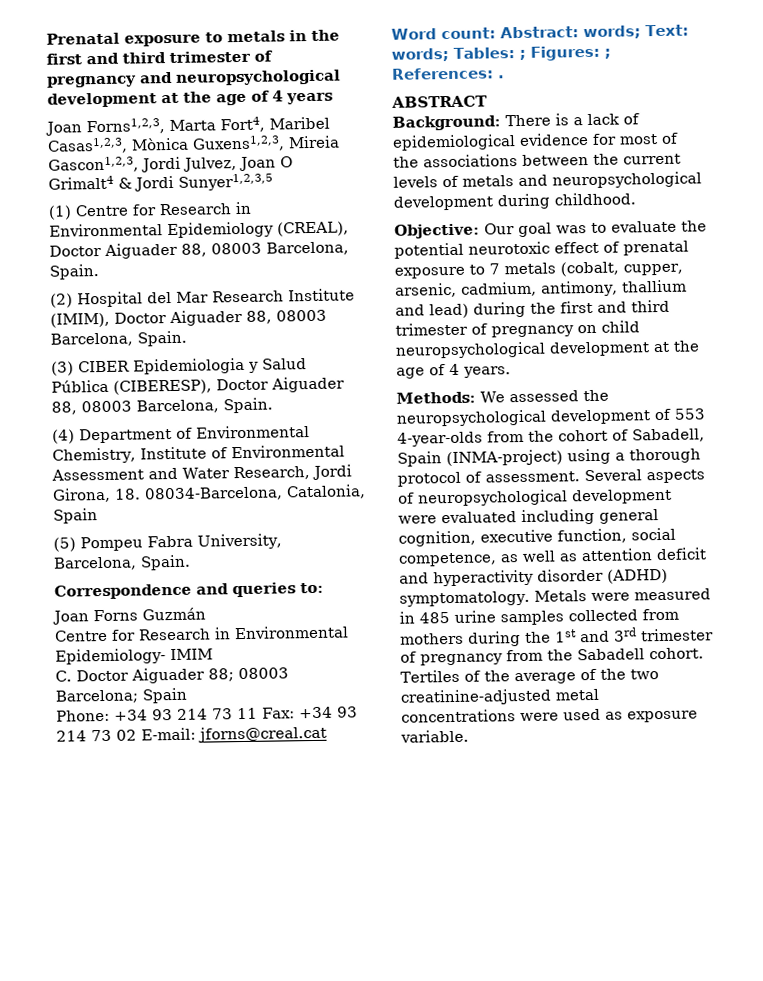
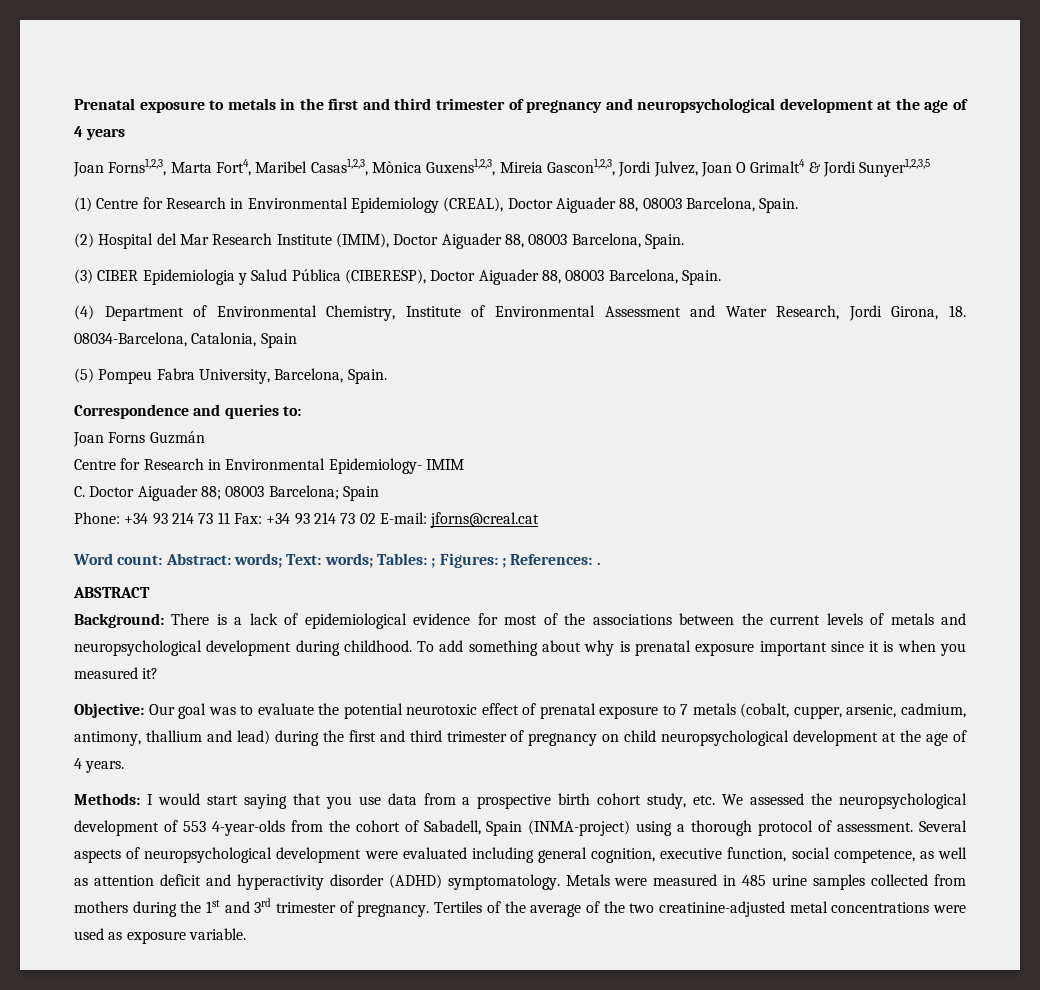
(636, 199) none -> [417,640,966,656] [74,667,159,679] To add something about why is prenatal exposure important since it is when you measured it?
(476, 397) none -> [146,793,716,809] I would start saying that you use data from a prospective birth cohort study, etc.
[420,647,704,666] pregnancy from the Sabadell cohort. -> [357,904,430,917] pregnancy.

